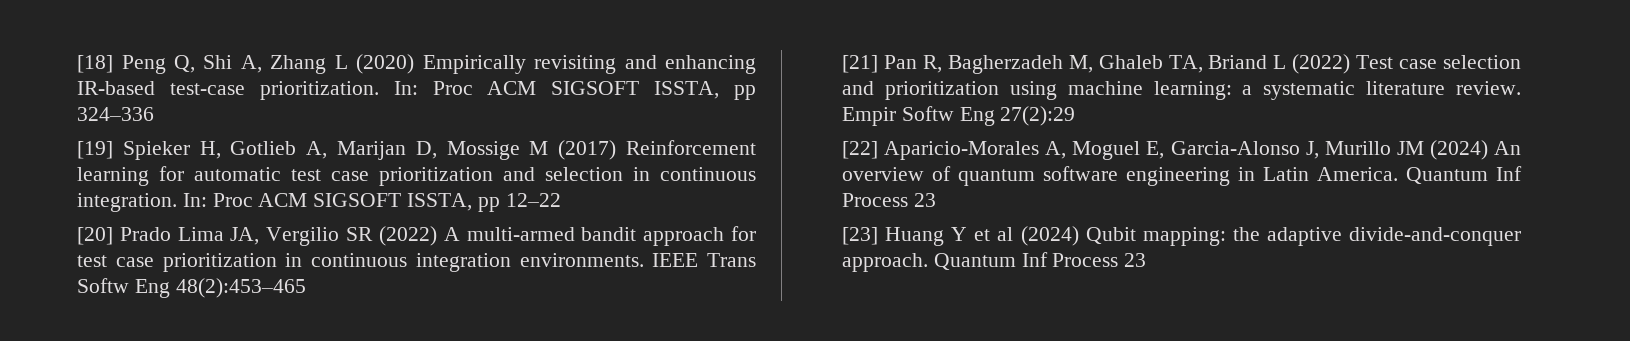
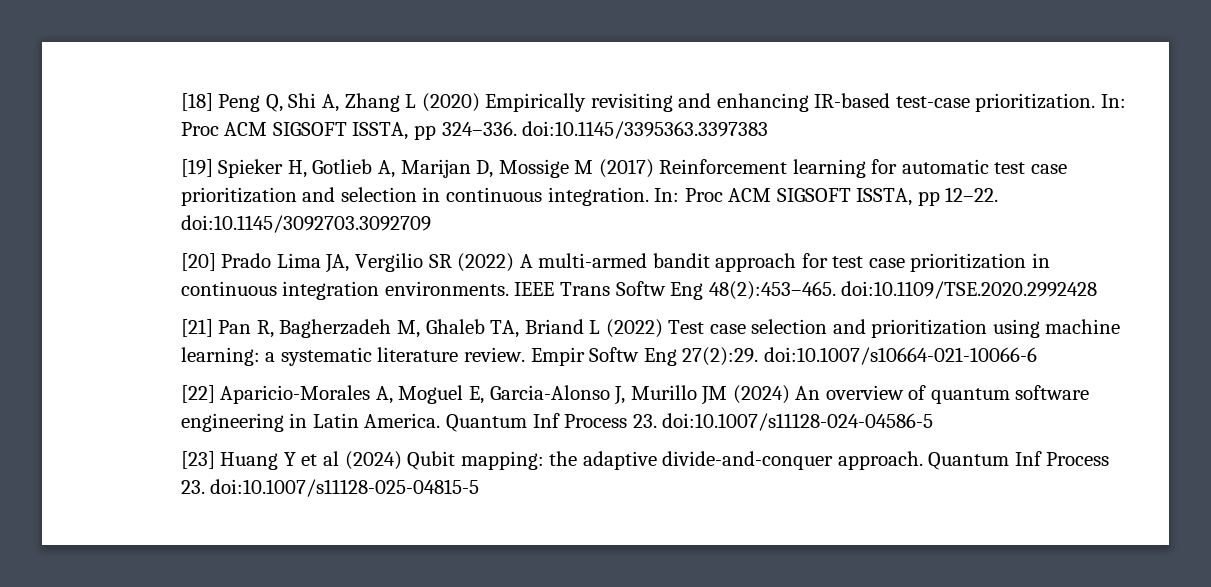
[77,107,155,121] 324–336 -> [441,121,769,139] 324–336. doi:10.1145/3395363.3397383
[505,193,561,207] 12–22 -> [945,187,999,202] [180,215,431,233] 12–22. doi:10.1145/3092703.3092709
[175,278,306,298] 48(2):453–465 -> [708,281,1098,300] 48(2):453–465. doi:10.1109/TSE.2020.2992428
[1000,106,1076,126] 27(2):29 -> [682,347,1037,366] 27(2):29. doi:10.1007/s10664-021-10066-6
[913,193,936,207] 23 -> [632,413,934,431] 23. doi:10.1007/s11128-024-04586-5
[1124,253,1147,267] 23 -> [180,479,480,497] 23. doi:10.1007/s11128-025-04815-5

